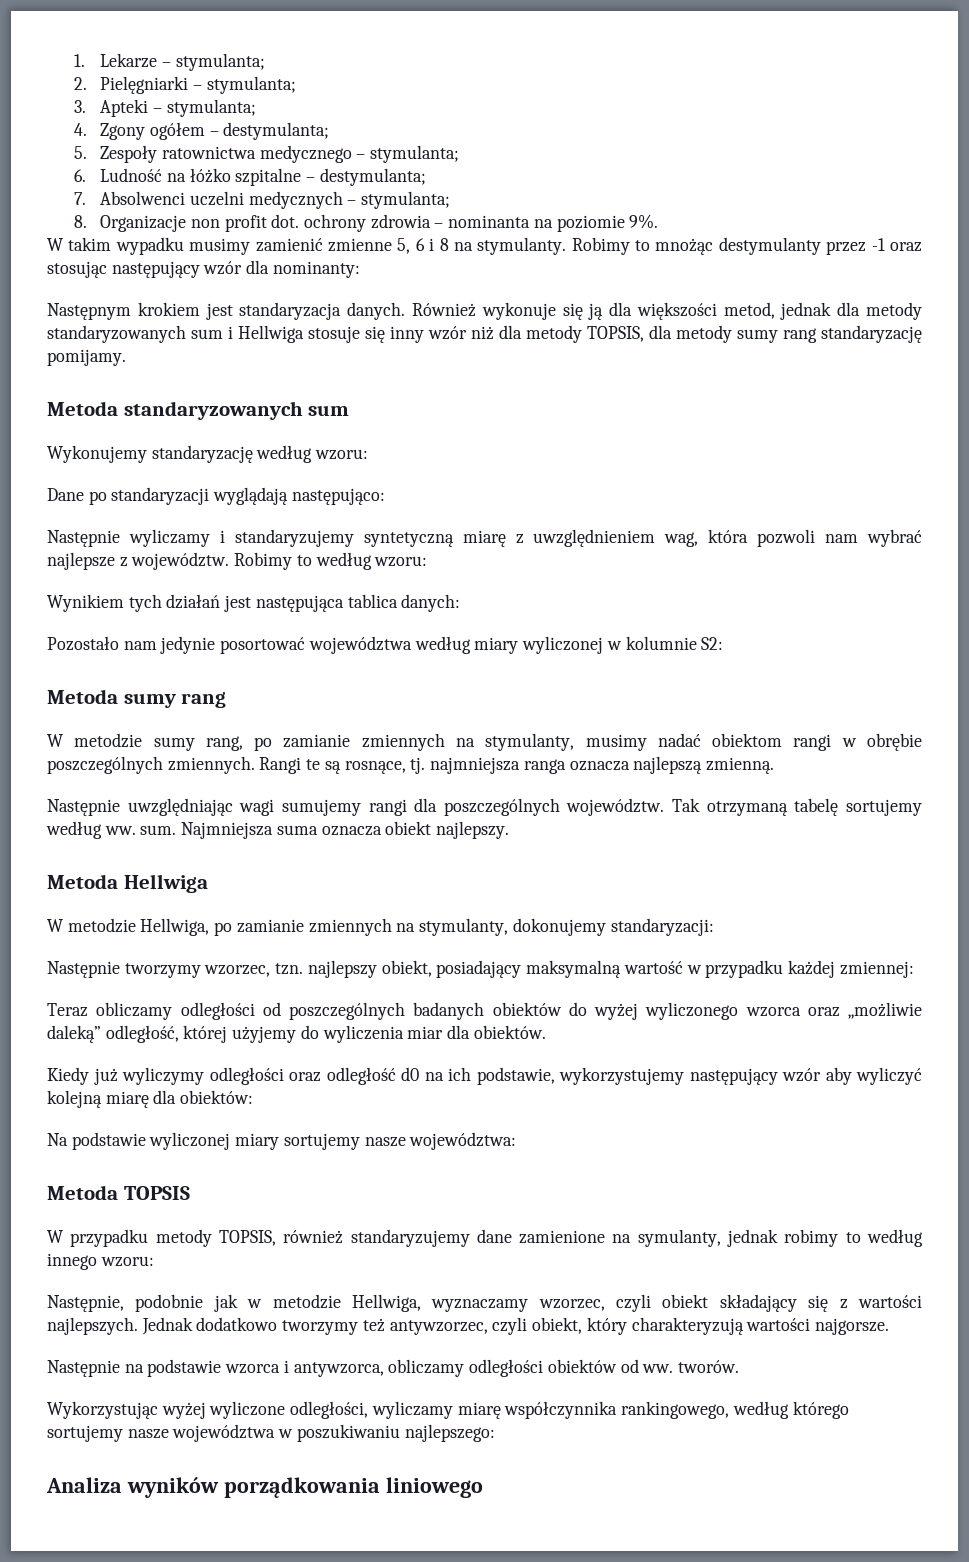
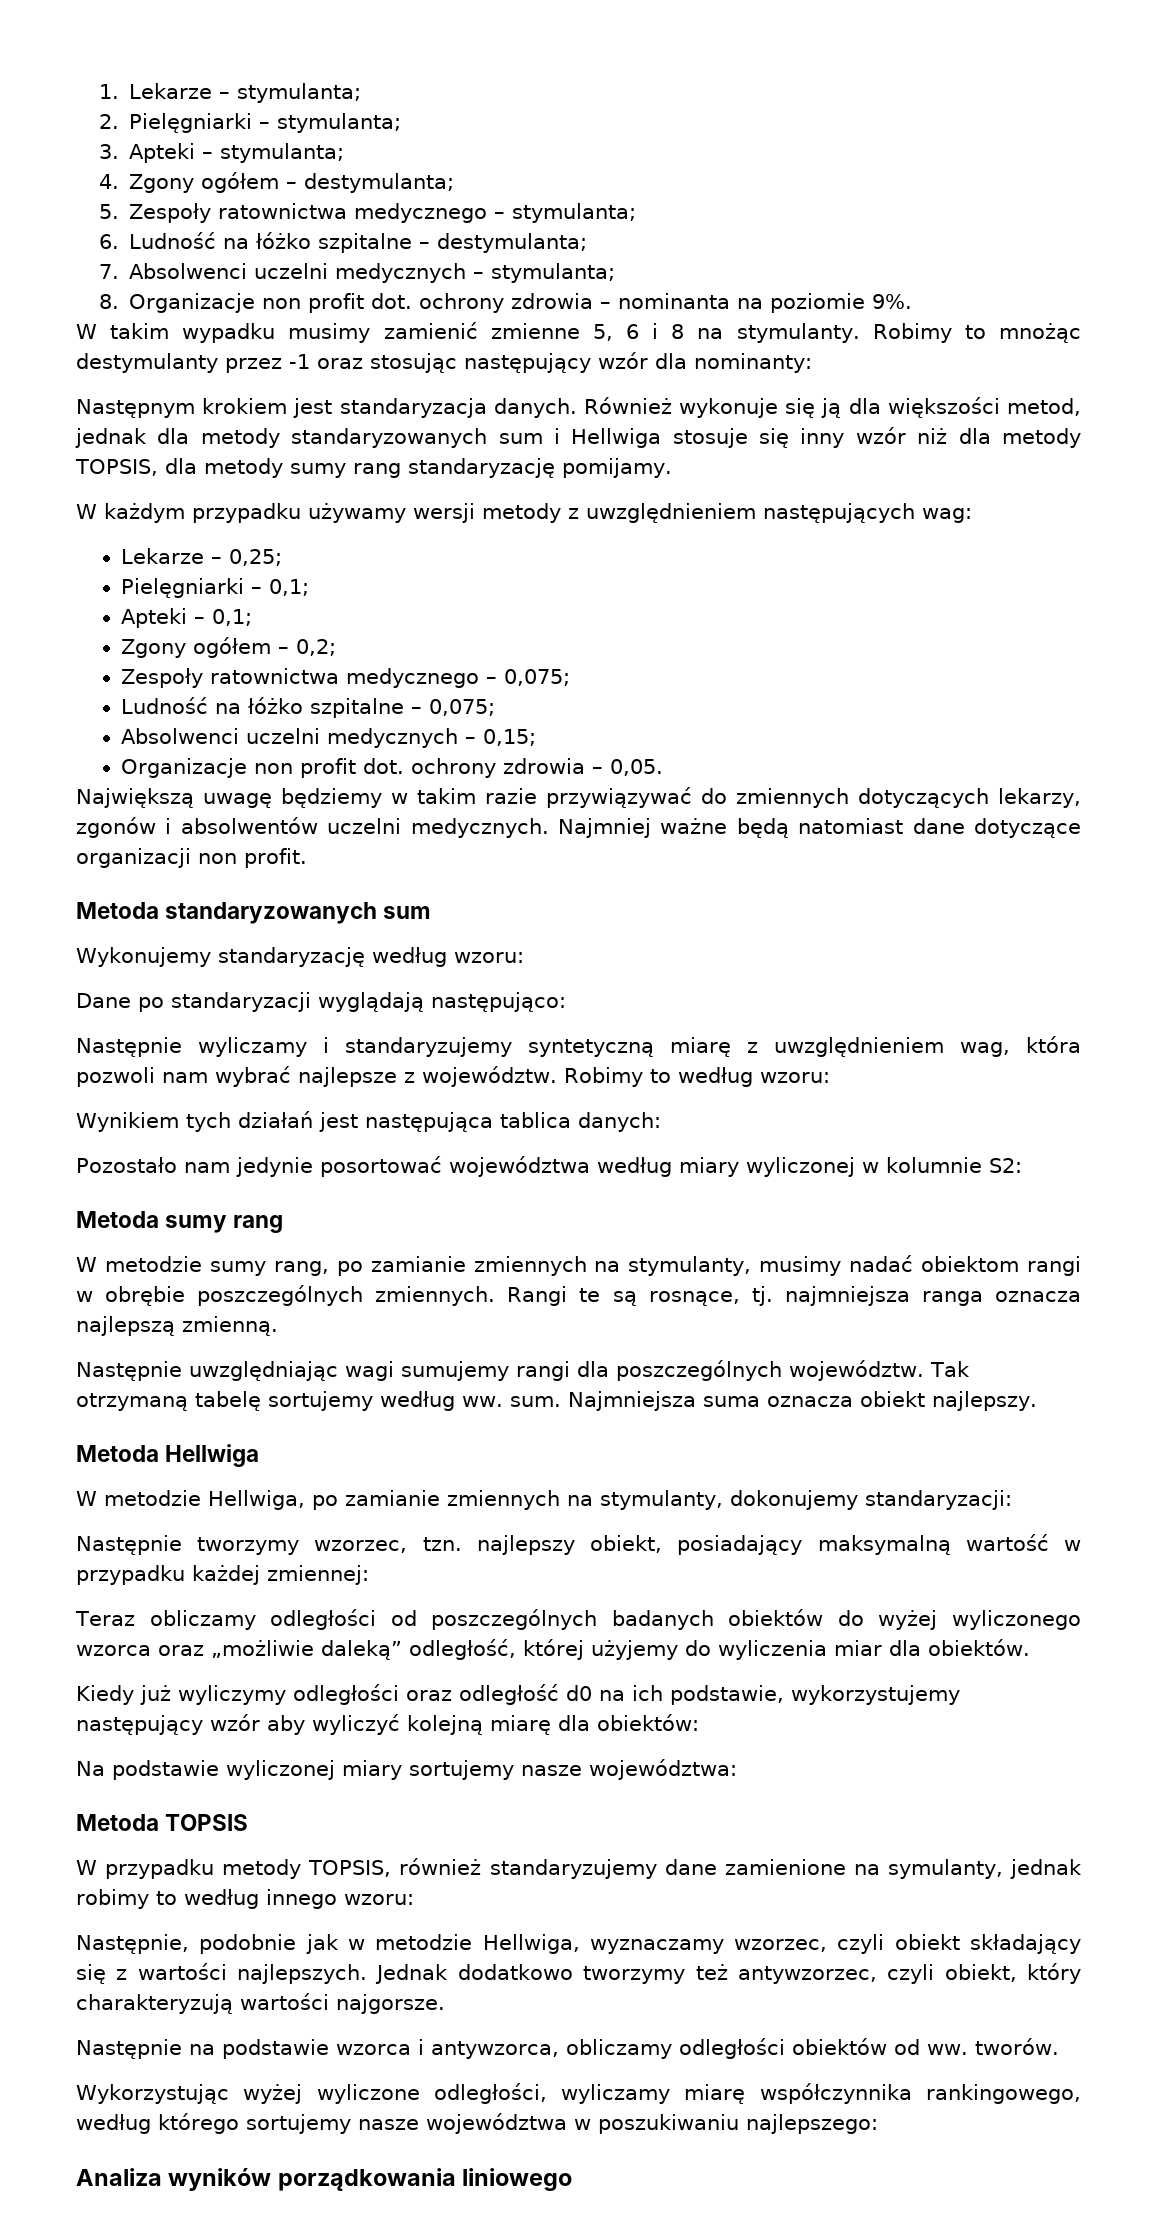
(126, 357) none -> [76,503,972,523] [121,548,283,566] [121,578,310,598] [121,608,253,628] [121,637,337,658] [121,668,571,688] [121,697,496,718] [121,728,537,748] [121,758,664,778] [76,787,1081,808] [76,817,1081,838] [76,848,307,868] // W każdym przypadku używamy wersji metody z uwzględnieniem następujących wag: // Lekarze – 0,25; // Pielęgniarki – 0,1; // Apteki – 0,1; // Zgony ogółem – 0,2; // Zespoły ratownictwa medycznego – 0,075; // Ludność na łóżko szpitalne – 0,075; // Absolwenci uczelni medycznych – 0,15; // Organizacje non profit dot. ochrony zdrowia – 0,05. // Największą uwagę będziemy w takim razie przywiązywać do zmiennych dotyczących lekarzy, zgonów i absolwentów uczelni medycznych. Najmniej ważne będą natomiast dane dotyczące organizacji non profit.

